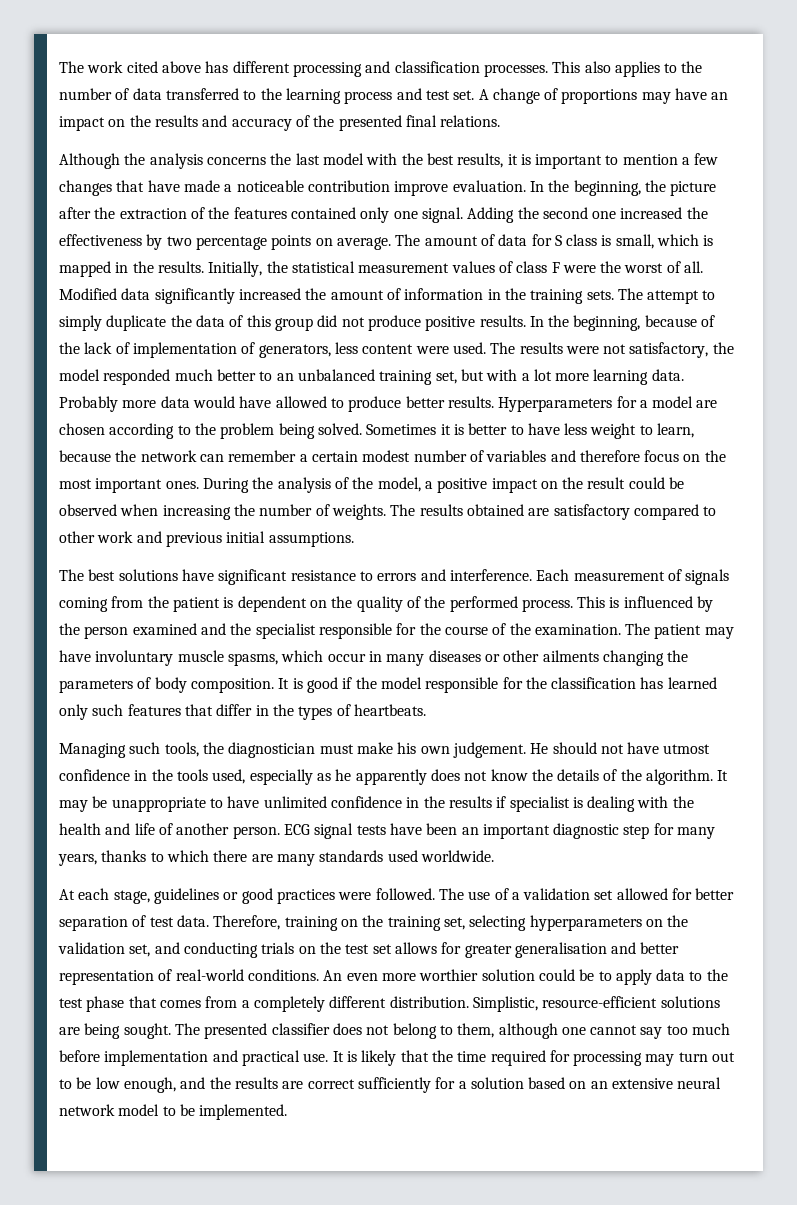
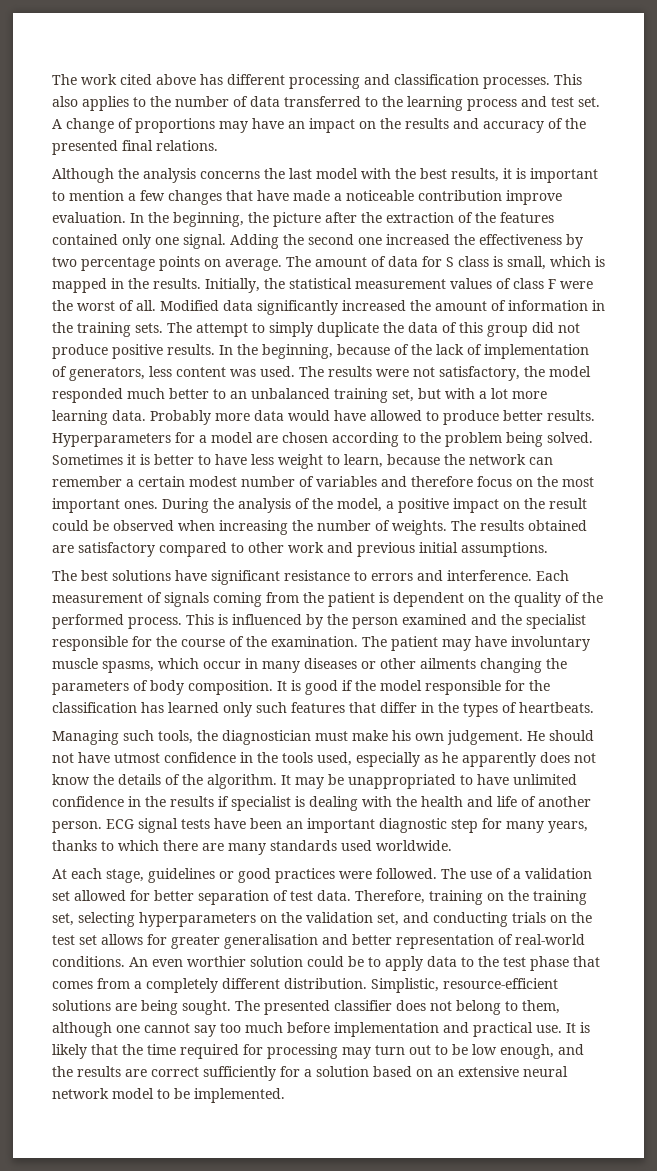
[415,346,449,354] were -> [230,369,256,377] was
[111,797,206,812] unappropriate -> [348,774,456,789] unappropriated
[381,973,416,981] more -> (183, 963) none

